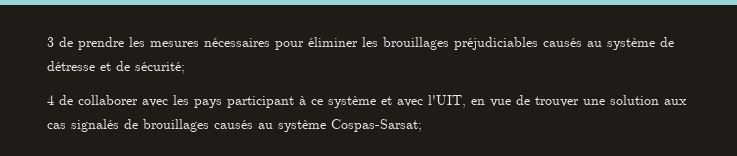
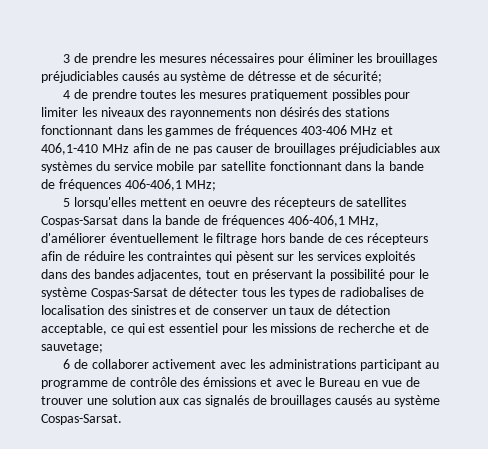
[78,95,466,108] collaborer avec les pays participant à ce système et avec l'UIT, -> [91,89,411,101] [41,107,390,119] [41,125,394,137] [41,143,440,155] [41,161,425,173] [41,179,217,191] [63,197,407,209] [41,215,380,227] [41,233,429,245] [41,251,415,263] [41,269,429,281] [41,287,425,299] [41,305,391,315] [41,323,429,335] [41,342,103,353] [63,359,440,371] [41,377,361,389] prendre toutes les mesures pratiquement possibles pour limiter les niveaux des rayonnements non désirés des stations fonctionnant dans les gammes de fréquences 403-406 MHz et 406,1-410 MHz afin de ne pas causer de brouillages préjudiciables aux systèmes du service mobile par satellite fonctionnant dans la bande de fréquences 406-406,1 MHz; // 5 lorsqu'elles mettent en oeuvre des récepteurs de satellites Cospas-Sarsat dans la bande de fréquences 406-406,1 MHz, d'améliorer éventuellement le filtrage hors bande de ces récepteurs afin de réduire les contraintes qui pèsent sur les services exploités dans des bandes adjacentes, tout en préservant la possibilité pour le système Cospas-Sarsat de détecter tous les types de radiobalises de localisation des sinistres et de conserver un taux de détection acceptable, ce qui est essentiel pour les missions de recherche et de sauvetage; // 6 de collaborer activement avec les administrations participant au programme de contrôle des émissions et avec le Bureau
[331,119,422,132] Cospas-Sarsat; -> [41,414,122,425] Cospas-Sarsat.

